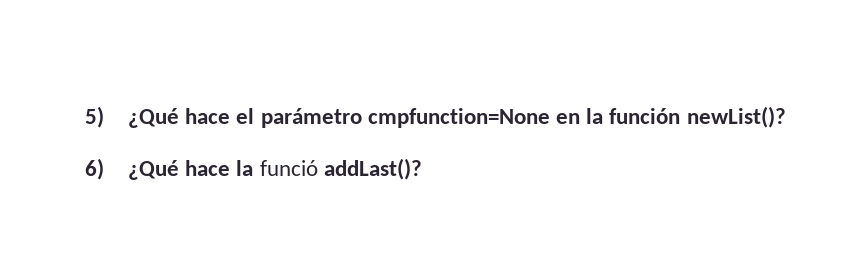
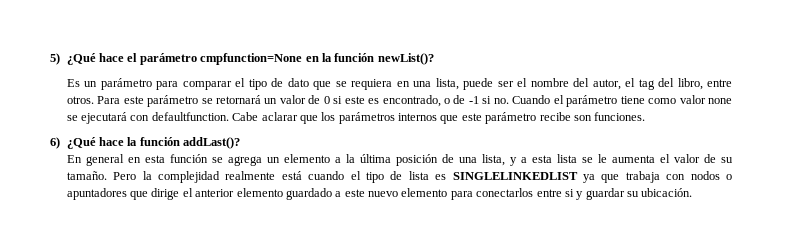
(786, 117) none -> [66,78,732,90] [66,95,732,107] [66,112,646,124] // Es un parámetro para comparar el tipo de dato que se requiera en una lista, puede ser el nombre del autor, el tag del libro, entre otros. Para este parámetro se retornará un valor de 0 si este es encontrado, o de -1 si no. Cuando el parámetro tiene como valor none se ejecutará con defaultfunction. Cabe aclarar que los parámetros internos que este parámetro recibe son funciones.
[259,160,318,176] funció -> [139,137,180,146] función
(422, 169) none -> [66,154,734,166] [66,171,733,183] [66,188,693,200] // En general en esta función se agrega un elemento a la última posición de una lista, y a esta lista se le aumenta el valor de su tamaño. Pero la complejidad realmente está cuando el tipo de lista es SINGLELINKEDLIST ya que trabaja con nodos o apuntadores que dirige el anterior elemento guardado a este nuevo elemento para conectarlos entre si y guardar su ubicación.

